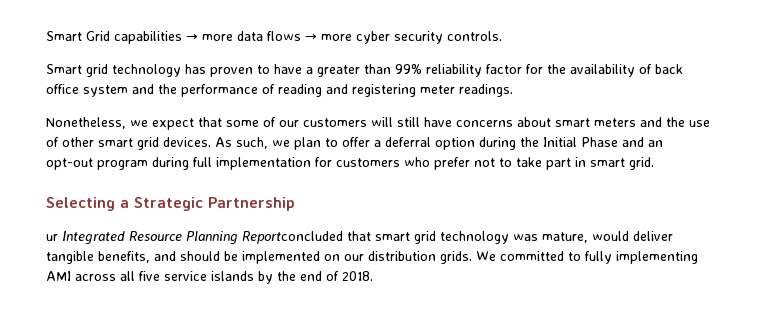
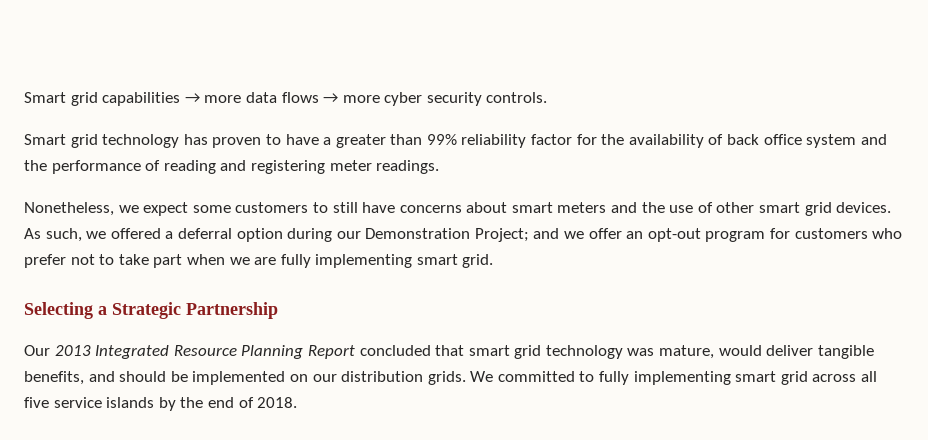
[46,31,110,41] Smart Grid -> [24,92,98,106] Smart grid
[198,117,393,127] that some of our customers will -> [192,202,328,213] some customers to
[294,137,370,150] plan to offer -> [110,228,161,239] offered
[520,137,663,147] [46,157,311,170] the Initial Phase and an opt-out program during full implementation -> [336,228,766,242] our Demonstration Project; and we offer an opt-out program
[575,157,586,167] in -> [186,254,413,268] when we are fully implementing
[46,234,58,241] ur -> [24,345,91,356] Our 2013
[242,231,343,244] Reportconcluded -> [307,345,431,359] Report concluded
[46,271,71,281] AMI -> [735,371,808,385] smart grid

